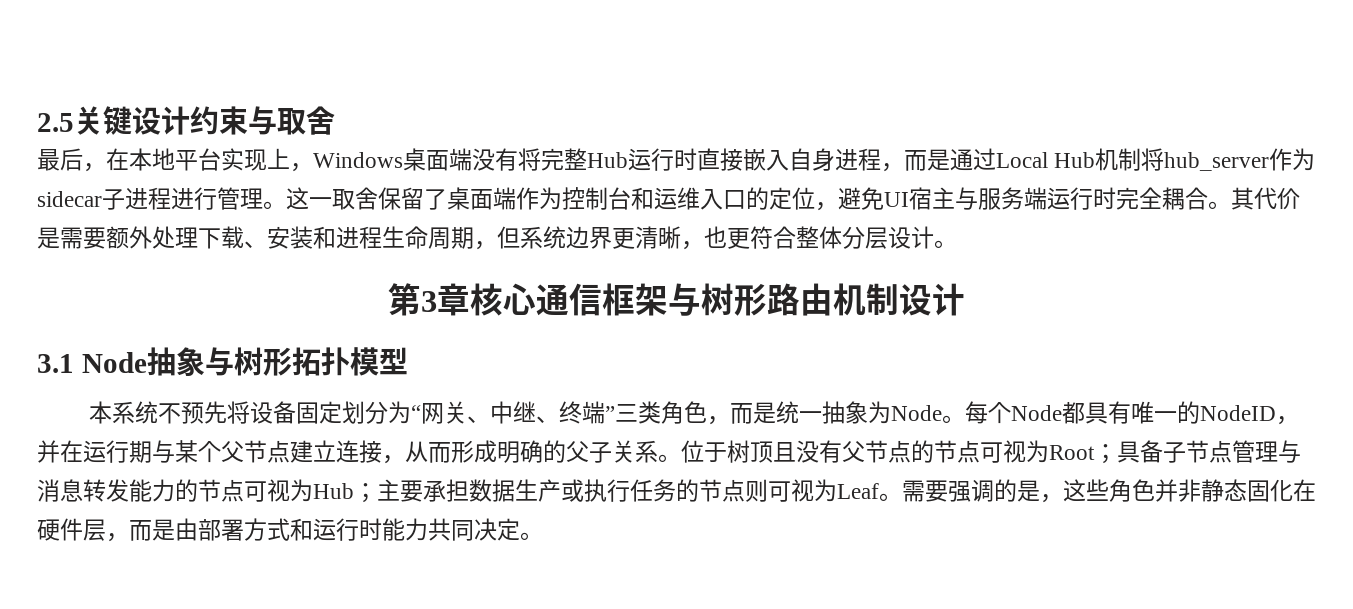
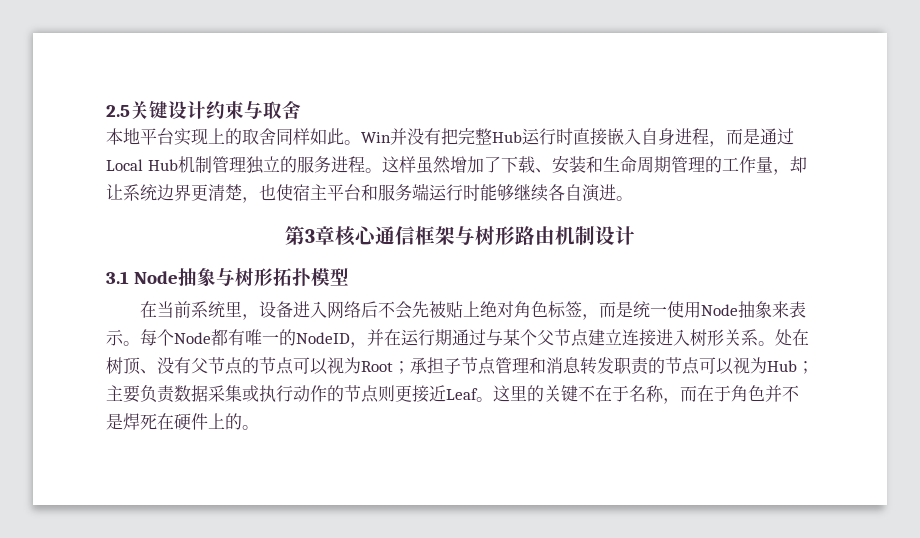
[37,148,129,172] 最后，在 -> (301, 110) none
[290,148,541,172] ，Windows桌面端没有将 -> [225,128,458,145] 的取舍同样如此。Win并没有把
[1141,148,1316,171] [37,187,1300,211] [37,226,934,250] 将hub_server作为sidecar子进程进行管理。这一取舍保留了桌面端作为控制台和运维入口的定位，避免UI宿主与服务端运行时完全耦合。其代价是需要额外处理下载、安装和进程生命周期，但系统边界更清晰，也更符合整体分层设计 -> [211,156,807,175] [106,183,616,203] 管理独立的服务进程。这样虽然增加了下载、安装和生命周期管理的工作量，却让系统边界更清楚，也使宿主平台和服务端运行时能够继续各自演进
[88,401,942,425] 本系统不预先将设备固定划分为“网关、中继、终端”三类角色，而是统一抽象为Node -> [140,301,807,320] [106,329,124,346] 在当前系统里，设备进入网络后不会先被贴上绝对角色标签，而是统一使用Node抽象来表示
[1084,402,1108,424] 具 -> (228, 337) none
(152, 452) none -> [452,329,486,346] 通过
[382,440,796,464] ，从而形成明确的父子关系。位于树顶且 -> [656,329,809,346] [106,357,157,375] 进入树形关系。处在树顶、
(1003, 452) none -> [310,358,328,375] 以
[1117,440,1163,463] 具备 -> [410,357,444,374] 承担
[1278,440,1301,463] 与 -> [529,357,546,374] 和
[129,479,267,502] 能力的节点可 -> [614,357,734,375] 职责的节点可以
[423,479,1316,503] [37,518,520,542] 承担数据生产或执行任务的节点则可视为Leaf。需要强调的是，这些角色并非静态固化在硬件层，而是由部署方式和运行时能力共同决定 -> [140,385,799,404] [106,413,242,430] 负责数据采集或执行动作的节点则更接近Leaf。这里的关键不在于名称，而在于角色并不是焊死在硬件上的

